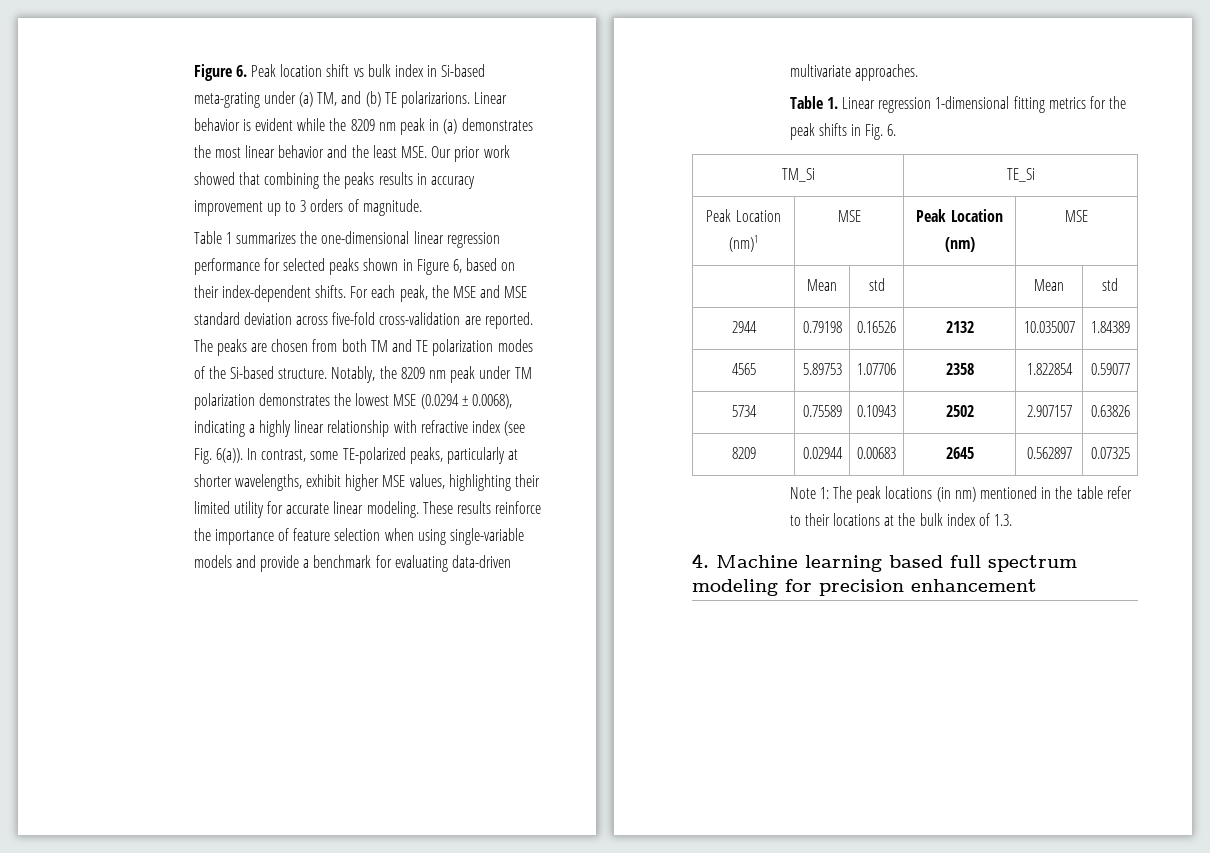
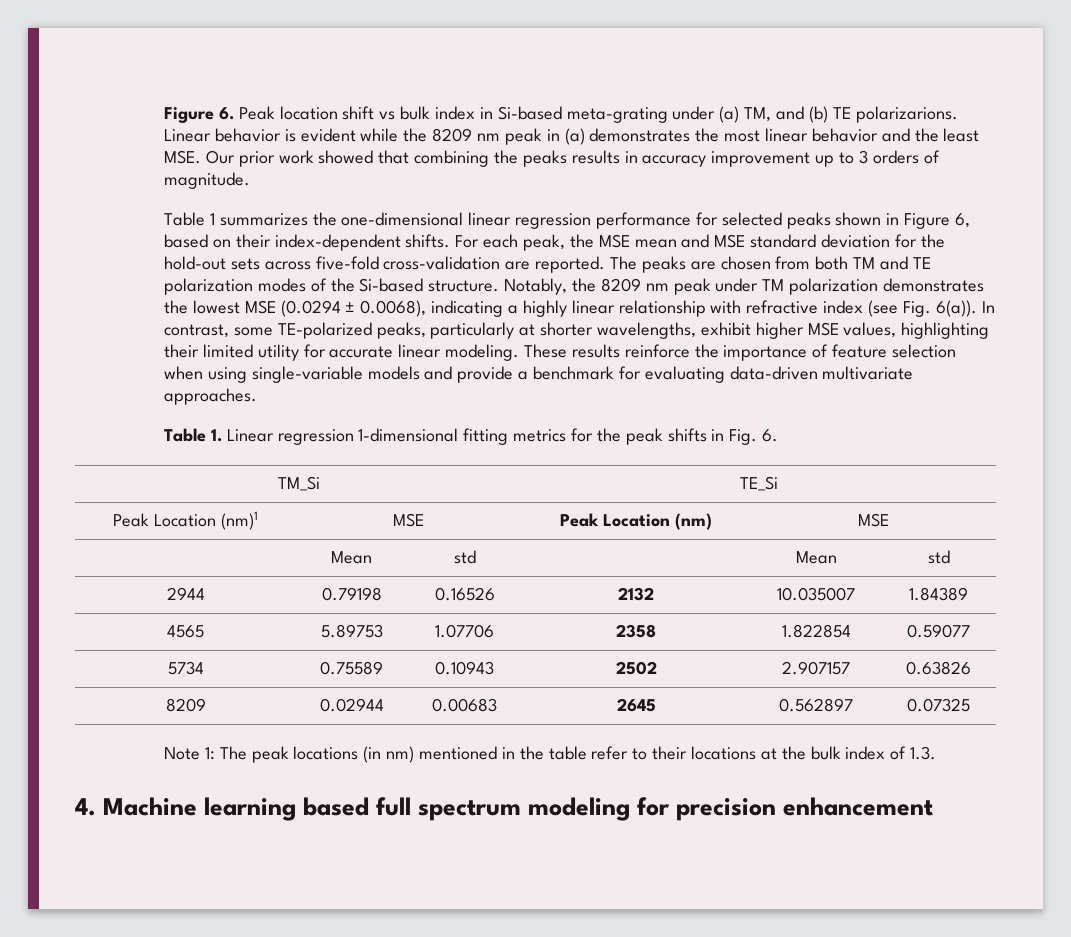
(477, 292) none -> [634,239,677,248] mean
(292, 318) none -> [894,234,945,248] [163,256,260,270] for the hold-out sets

